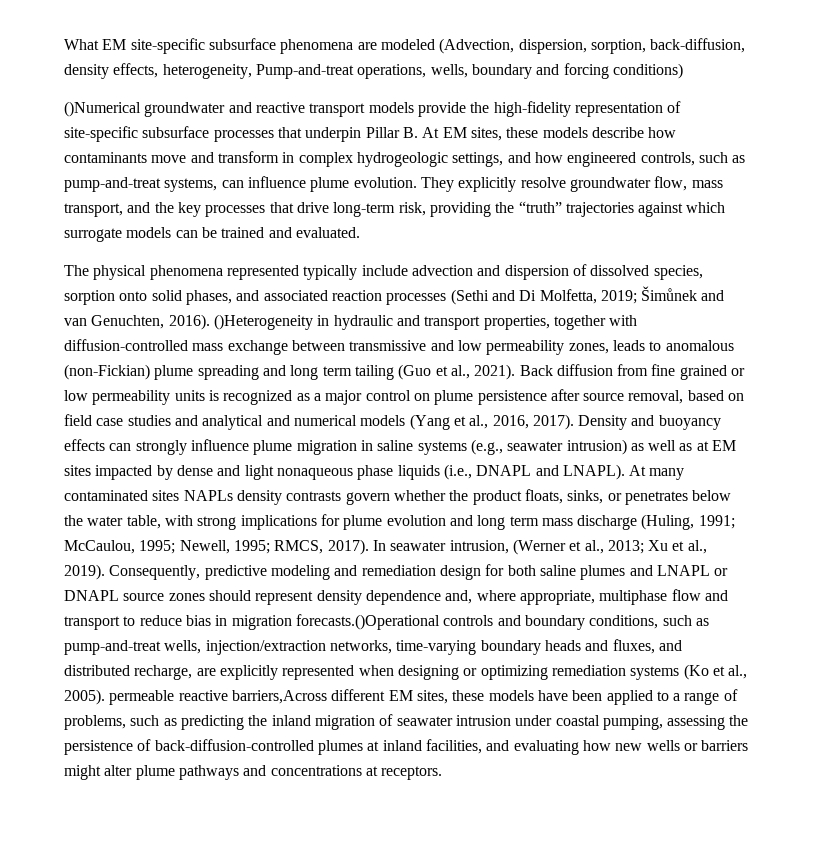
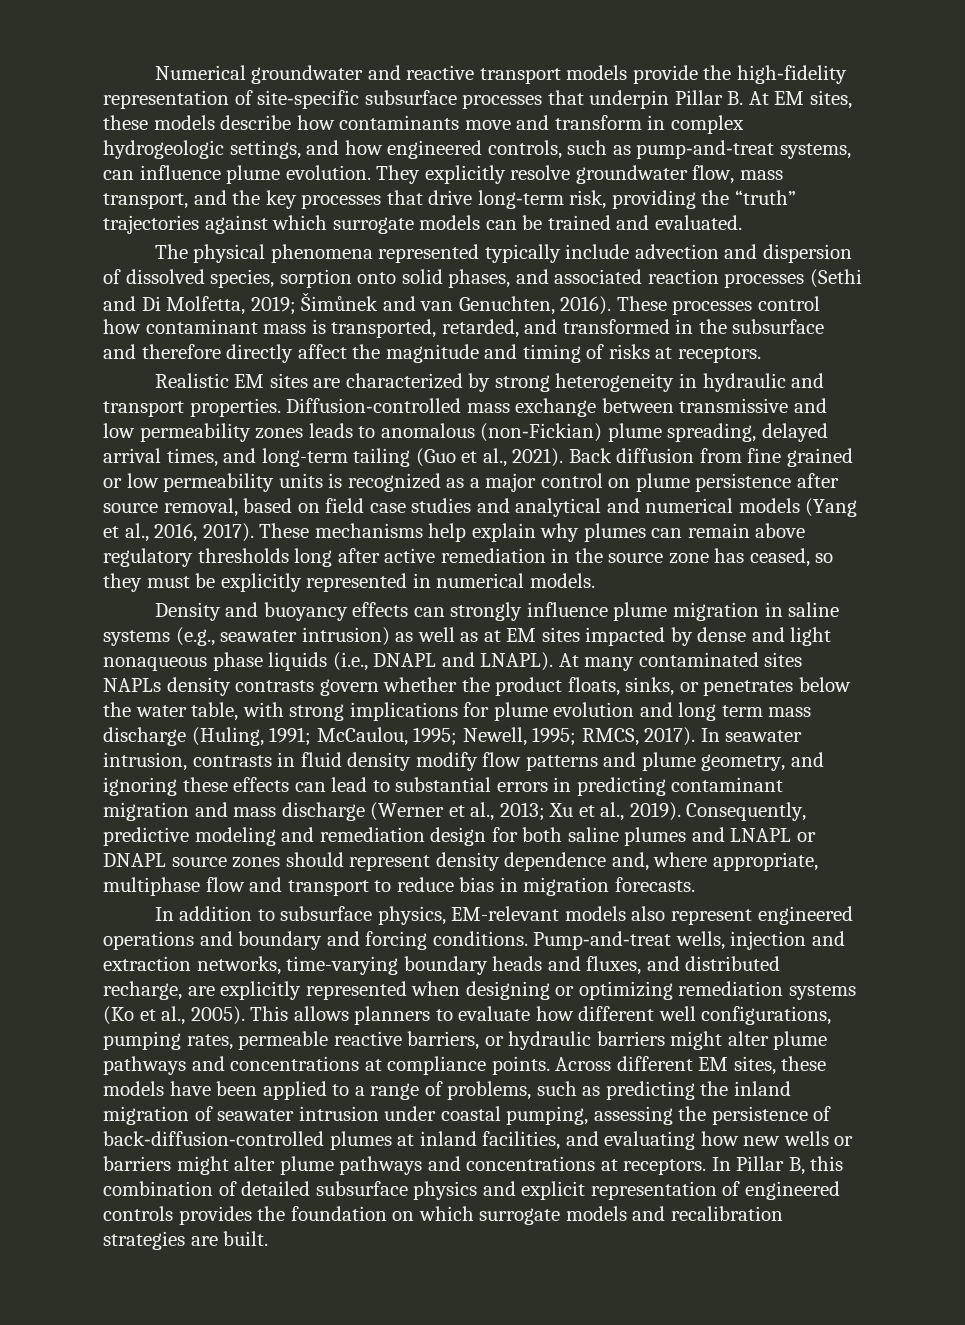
[64,38,746,54] [64,63,683,79] [64,101,141,117] What EM site-specific subsurface phenomena are modeled (Advection, dispersion, sorption, back-diffusion, density effects, heterogeneity, Pump-and-treat operations, wells, boundary and forcing conditions) // ()Numerical -> [154,65,246,80] Numerical
[213,314,638,330] [64,339,188,351] ()Heterogeneity in hydraulic and transport properties, together with diffusion‑controlled -> [616,296,820,315] [103,319,825,338] [103,344,761,363] [154,373,825,392] [103,398,462,417] These processes control how contaminant mass is transported, retarded, and transformed in the subsurface and therefore directly affect the magnitude and timing of risks at receptors. // Realistic EM sites are characterized by strong heterogeneity in hydraulic and transport properties. Diffusion‑controlled
[568,343,609,354] zones, -> [255,428,304,439] zones
[197,365,352,380] spreading and long term -> [667,423,828,442] [103,448,348,467] spreading, delayed arrival times, and long-term
(574, 422) none -> [259,523,806,542] [103,548,834,567] [103,573,595,592] These mechanisms help explain why plumes can remain above regulatory thresholds long after active remediation in the source zone has ceased, so they must be explicitly represented in numerical models. //
(509, 547) none -> [192,752,824,771] [103,777,784,796] [103,802,365,821] contrasts in fluid density modify flow patterns and plume geometry, and ignoring these effects can lead to substantial errors in predicting contaminant migration and mass discharge
[295,614,709,630] [64,640,326,655] forecasts.()Operational controls and boundary conditions, such as pump‑and‑treat wells, injection/extraction -> [614,877,695,892] [154,906,853,925] [103,931,845,950] [103,956,191,971] forecasts. // In addition to subsurface physics, EM-relevant models also represent engineered operations and boundary and forcing conditions. Pump‑and‑treat wells, injection and extraction
[109,690,327,705] permeable reactive barriers,Across -> [250,1006,832,1025] [103,1031,828,1050] [103,1056,612,1075] This allows planners to evaluate how different well configurations, pumping rates, permeable reactive barriers, or hydraulic barriers might alter plume pathways and concentrations at compliance points. Across
(443, 773) none -> [711,1156,844,1175] [103,1181,840,1200] [103,1206,783,1225] [103,1231,269,1250] In Pillar B, this combination of detailed subsurface physics and explicit representation of engineered controls provides the foundation on which surrogate models and recalibration strategies are built.

